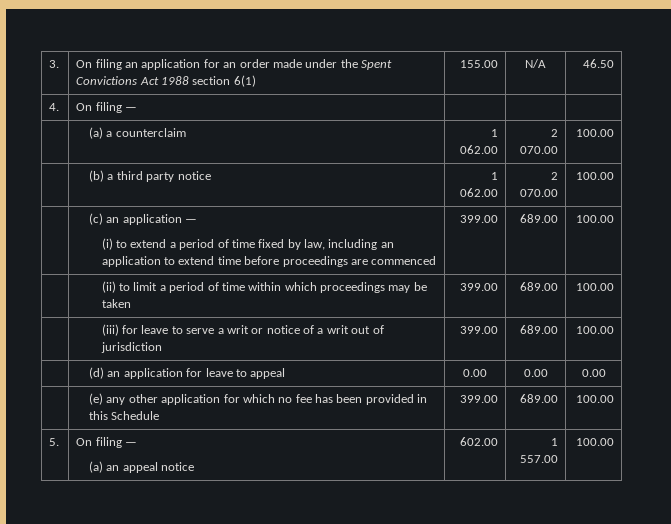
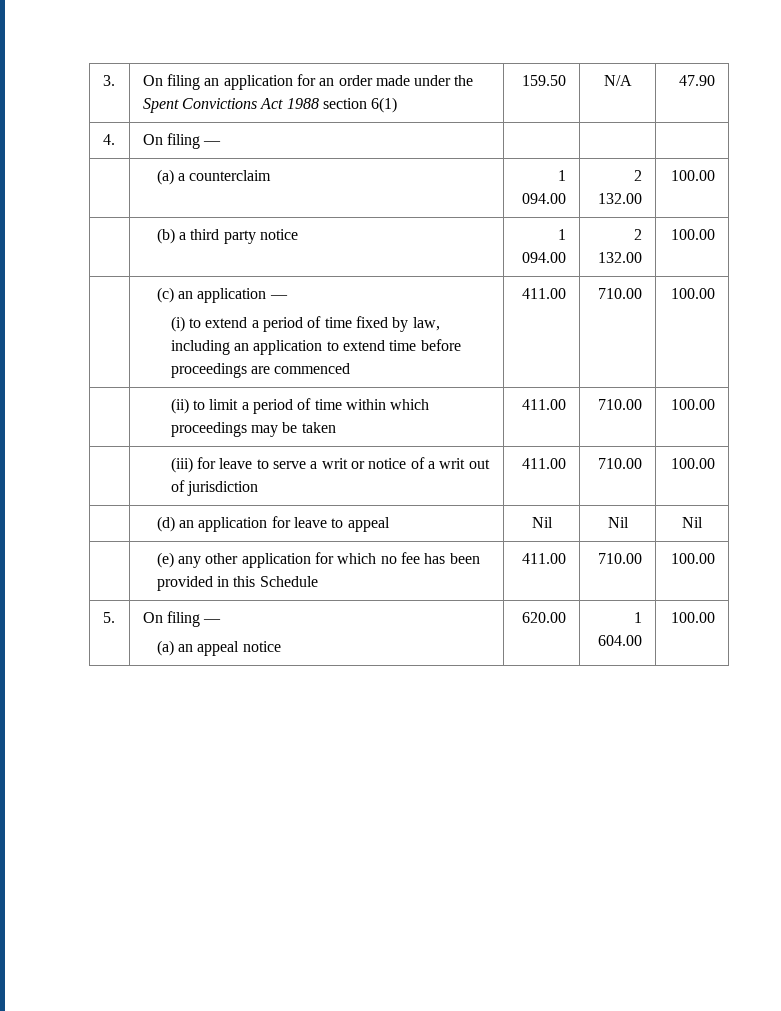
[459,60,498,68] 155.00 -> [522,75,567,86] 159.50
[582,59,614,68] 46.50 -> [679,75,716,86] 47.90
[459,145,498,154] [550,129,558,137] [519,146,558,154] 062.00 | 2 070.00 -> [522,193,567,204] [634,170,643,181] [598,193,643,204] 094.00 | 2 132.00
[459,188,498,197] [550,172,558,180] [519,189,558,197] 062.00 | 2 070.00 -> [522,252,567,263] [634,229,643,240] [598,252,643,263] 094.00 | 2 132.00
[459,215,498,223] [519,214,558,223] 399.00 | 689.00 -> [522,288,567,299] [598,288,643,299] 411.00 | 710.00
[459,283,498,291] [519,282,558,291] 399.00 | 689.00 -> [522,399,567,410] [598,399,643,410] 411.00 | 710.00
[459,326,498,334] [519,325,558,334] 399.00 | 689.00 -> [522,458,567,469] [598,458,643,469] 411.00 | 710.00
[463,369,487,377] [523,369,548,377] [581,369,606,377] 0.00 | 0.00 | 0.00 -> [531,517,553,528] [607,517,629,528] [682,517,703,528] Nil | Nil | Nil
[459,395,498,403] [519,394,558,403] 399.00 | 689.00 -> [522,553,567,564] [598,553,643,564] 411.00 | 710.00
[459,437,498,446] [550,438,558,446] [519,455,558,463] 602.00 | 1 557.00 -> [522,612,567,623] [634,612,643,623] [598,635,643,646] 620.00 | 1 604.00

